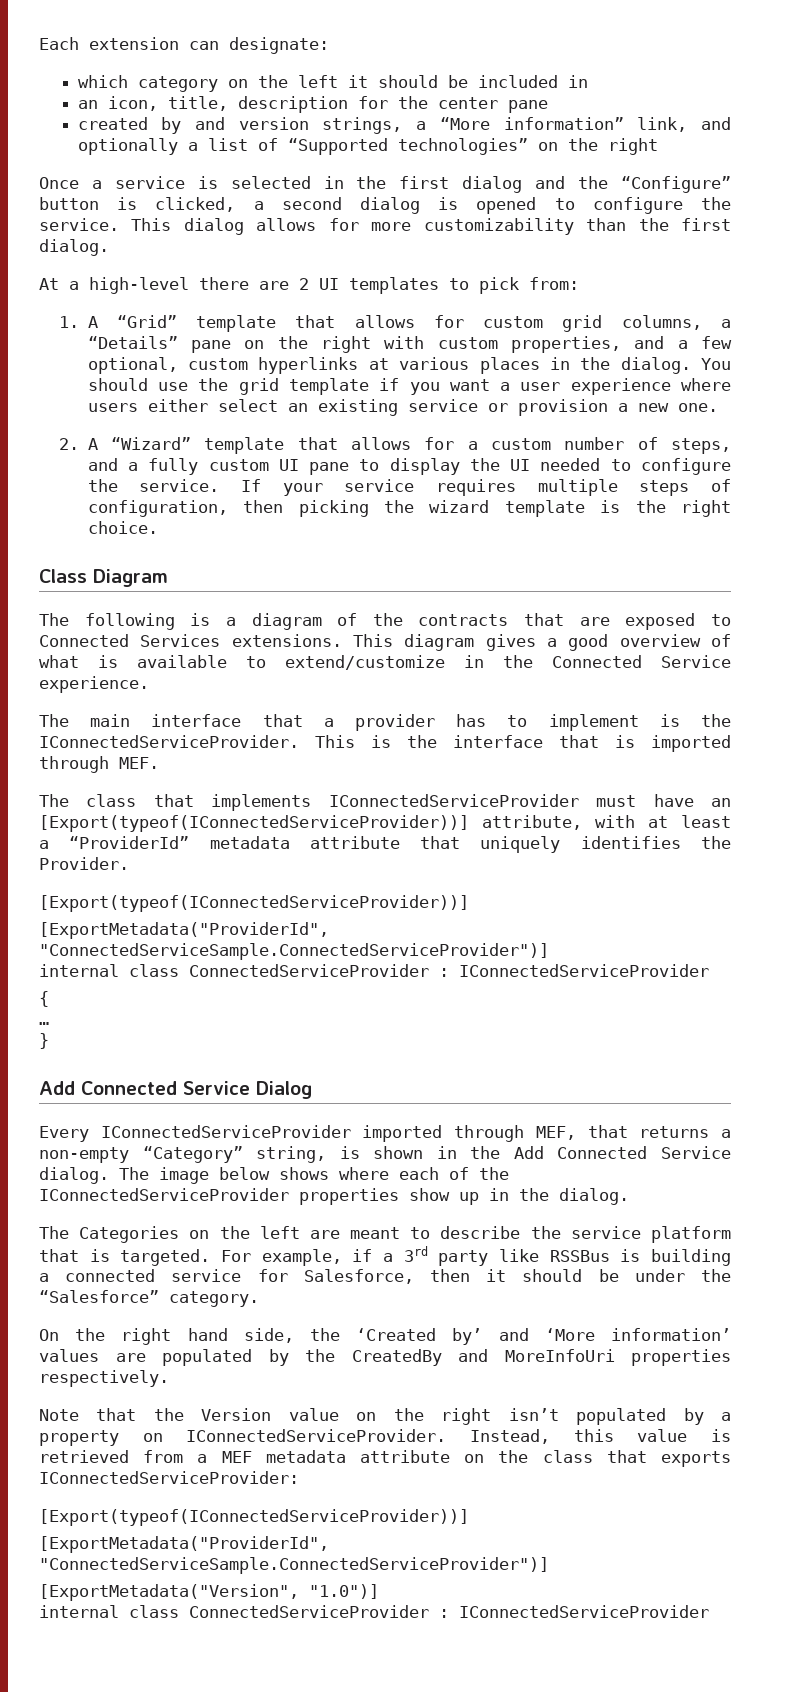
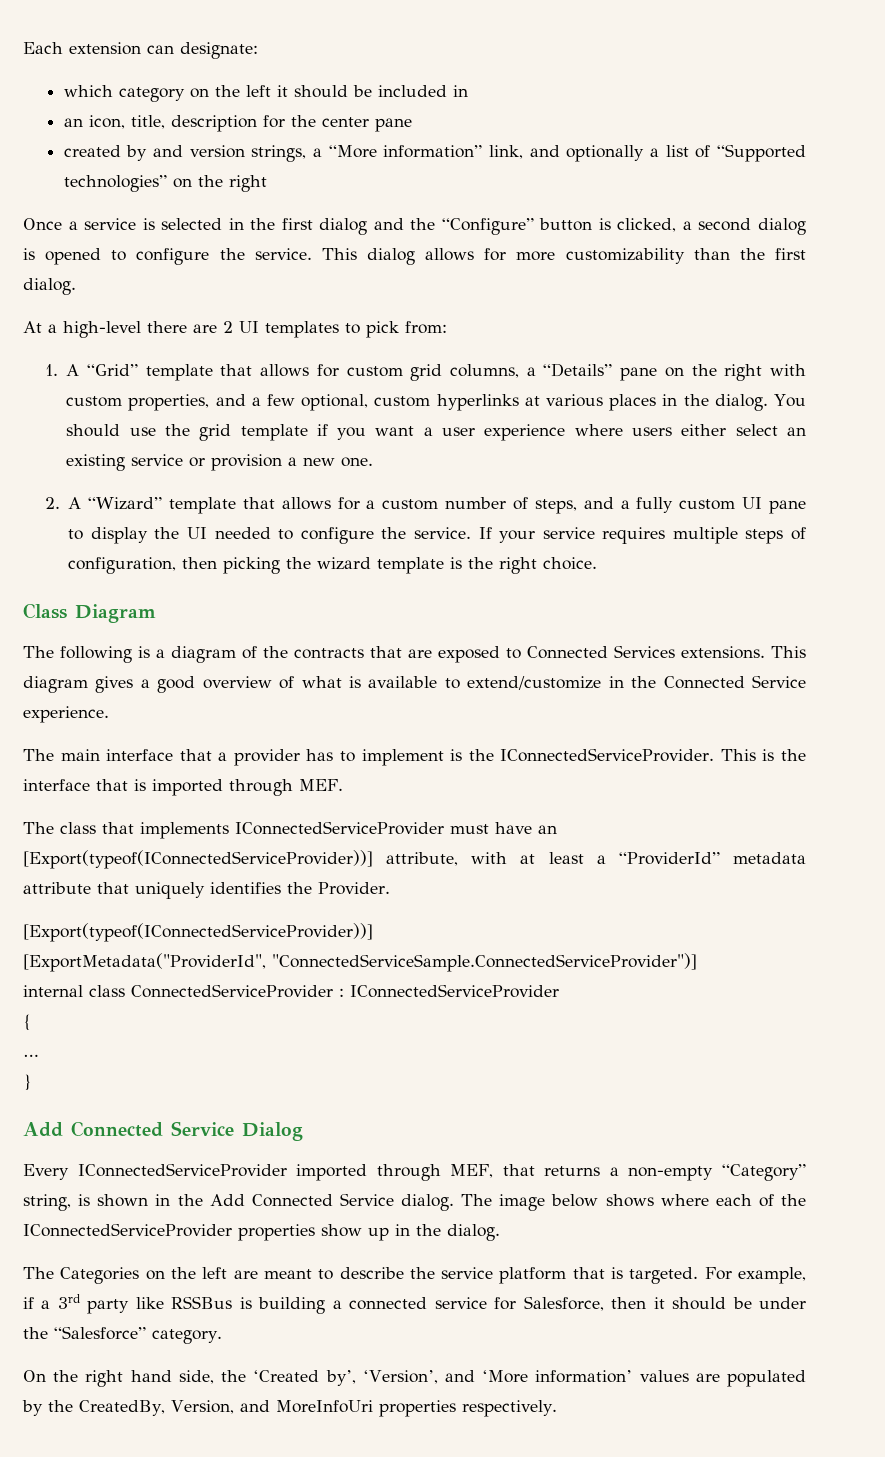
[452,1328,483,1345] by’ -> [325,1370,438,1386] by’, ‘Version’,
[351,1349,442,1366] CreatedBy -> [79,1400,234,1416] CreatedBy, Version,
[39,1408,731,1425] [39,1429,731,1446] [39,1450,731,1467] [39,1471,299,1484] [39,1509,469,1526] [39,1536,329,1553] [39,1557,549,1574] [39,1584,379,1601] [39,1605,709,1618] // Note that the Version value on the right isn’t populated by a property on IConnectedServiceProvider. Instead, this value is retrieved from a MEF metadata attribute on the class that exports IConnectedServiceProvider: // [Export(typeof(IConnectedServiceProvider))] // [ExportMetadata("ProviderId", "ConnectedServiceSample.ConnectedServiceProvider")] // [ExportMetadata("Version", "1.0")] // internal class ConnectedServiceProvider : IConnectedServiceProvider -> (557, 1408) none

